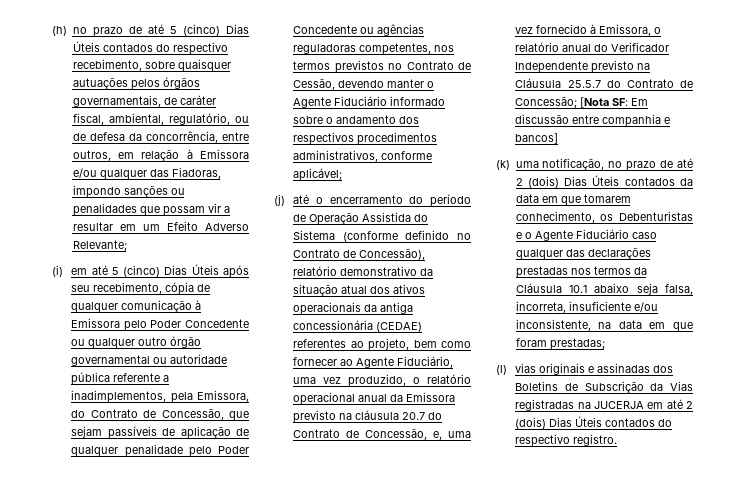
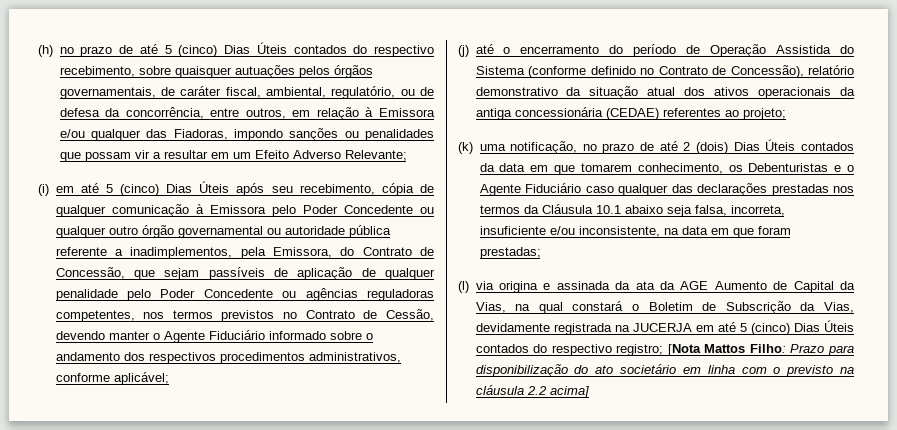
[368,338,471,351] [293,356,454,368] [293,374,471,387] [293,392,456,405] [293,410,443,423] [293,428,471,440] [515,24,662,36] [515,42,670,52] [515,60,651,73] [515,78,693,88] [515,96,649,108] [515,114,671,127] [515,133,559,144] projeto, bem como fornecer ao Agente Fiduciário, uma vez produzido, o relatório operacional anual da Emissora previsto na cláusula 20.7 do Contrato de Concessão, e, uma vez fornecido à Emissora, o relatório anual do Verificador Independente previsto na Cláusula 25.5.7 do Contrato de Concessão; [Nota SF: Em discussão entre companhia e bancos] -> [742,108,786,120] projeto;
[515,363,674,375] [515,381,693,393] [515,399,575,411] vias originais e assinadas dos Boletins de Subscrição da Vias registradas -> [475,281,855,293] [475,301,854,314] [475,323,612,335] via origina e assinada da ata da AGE Aumento de Capital da Vias, na qual constará o Boletim de Subscrição da Vias, devidamente registrada
[686,401,693,409] [515,416,673,429] [515,434,618,447] 2 (dois) Dias Úteis contados do respectivo registro. -> [739,320,854,335] [475,344,854,356] [475,364,855,377] [475,385,589,398] 5 (cinco) Dias Úteis contados do respectivo registro; [Nota Mattos Filho: Prazo para disponibilização do ato societário em linha com o previsto na cláusula 2.2 acima]

